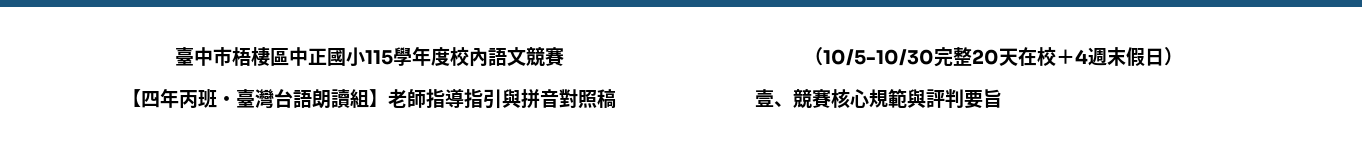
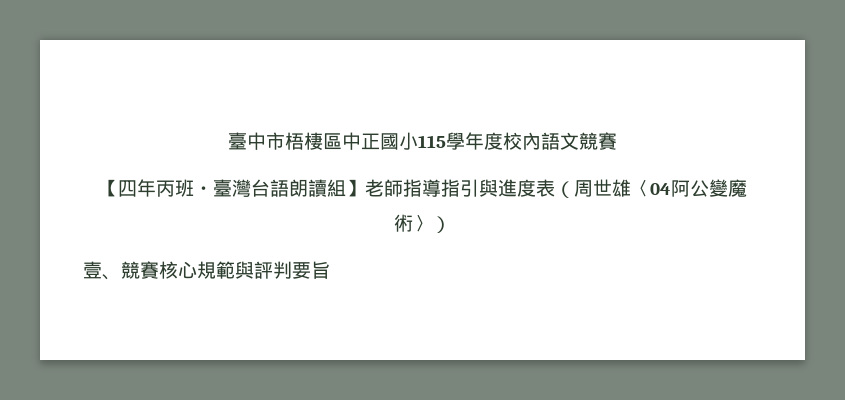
[521,89,616,109] [803,47,1164,67] 拼音對照稿（10/5-10/30完整20天在校＋4週末假日 -> [497,179,747,198] [394,214,432,232] 進度表（周世雄〈04阿公變魔術〉

